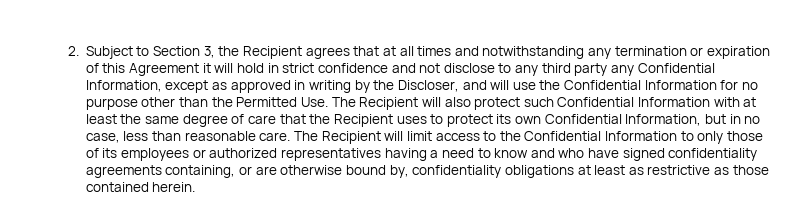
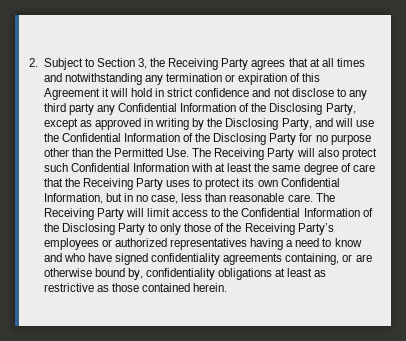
[242,46,302,59] Recipient -> [168,58,249,70] Receiving Party
[85,80,162,92] Information, -> [180,103,356,115] Information of the Disclosing Party,
[397,80,459,92] Discloser, -> [225,118,312,130] Disclosing Party,
(717, 85) none -> [183,133,297,145] of the Disclosing Party
[359,97,419,110] Recipient -> [214,148,295,160] Receiving Party
[333,114,393,127] Recipient -> [82,178,164,190] Receiving Party
[321,131,381,144] Recipient -> [43,208,124,220] Receiving Party
(678, 136) none -> [362,208,373,217] [43,223,145,235] of the Disclosing Party
[102,148,118,158] its -> [226,223,334,235] the Receiving Party’s

